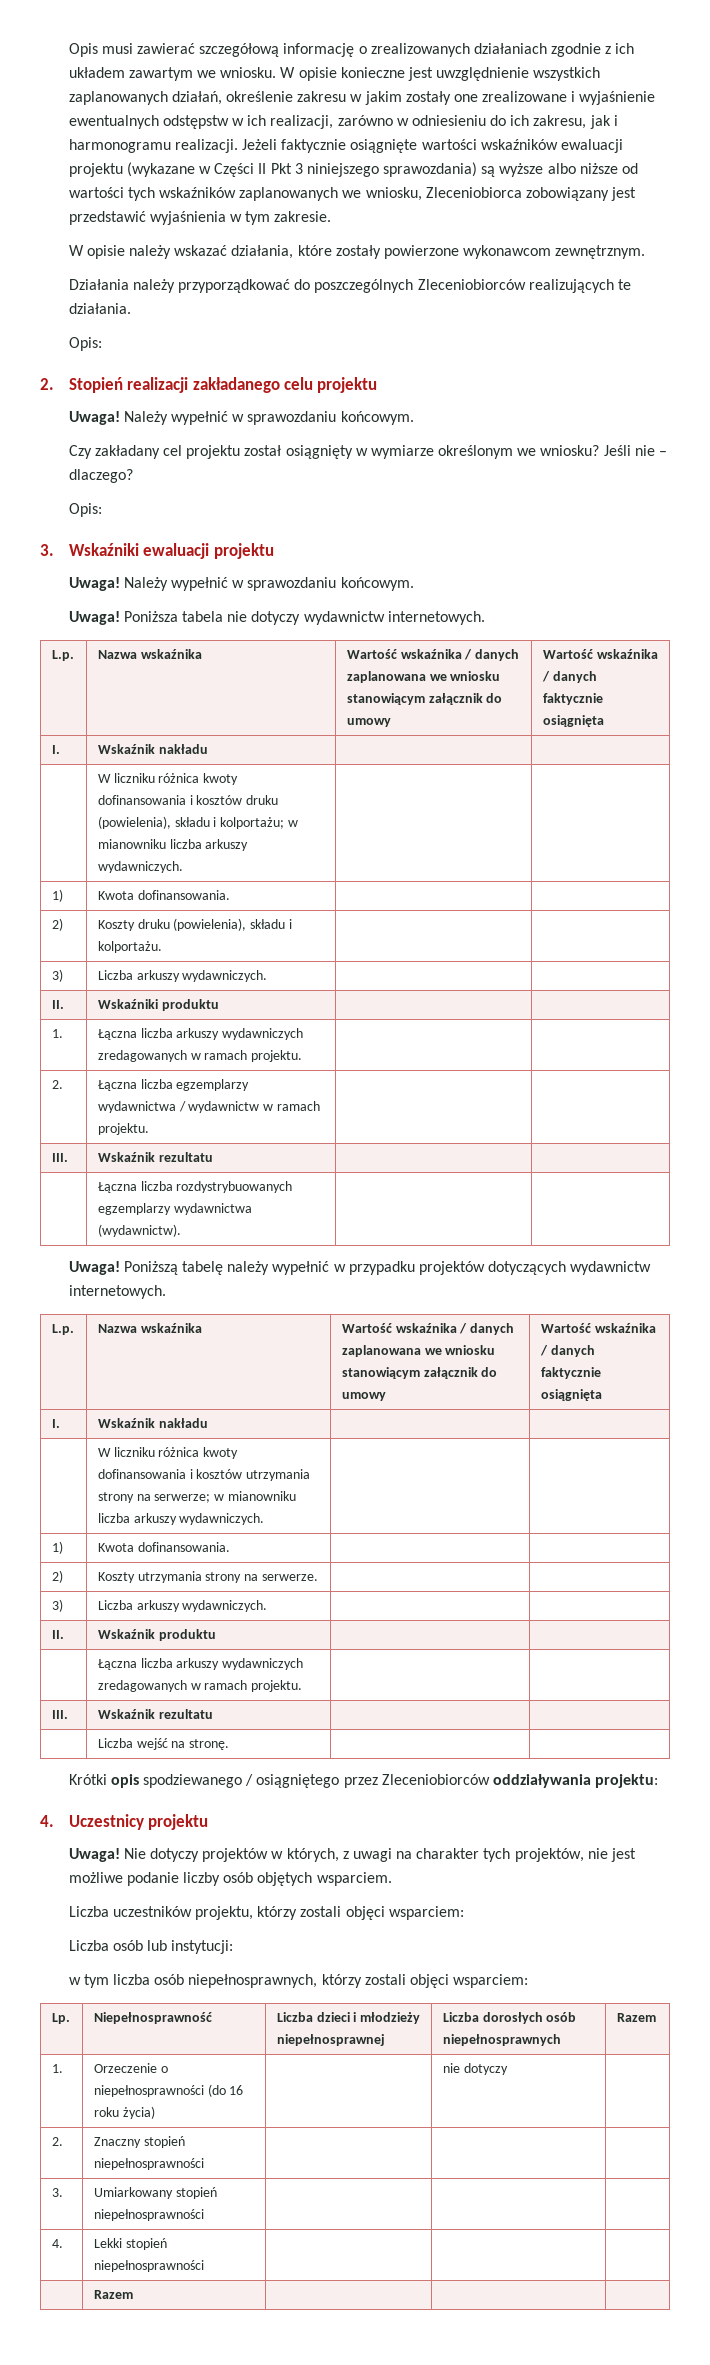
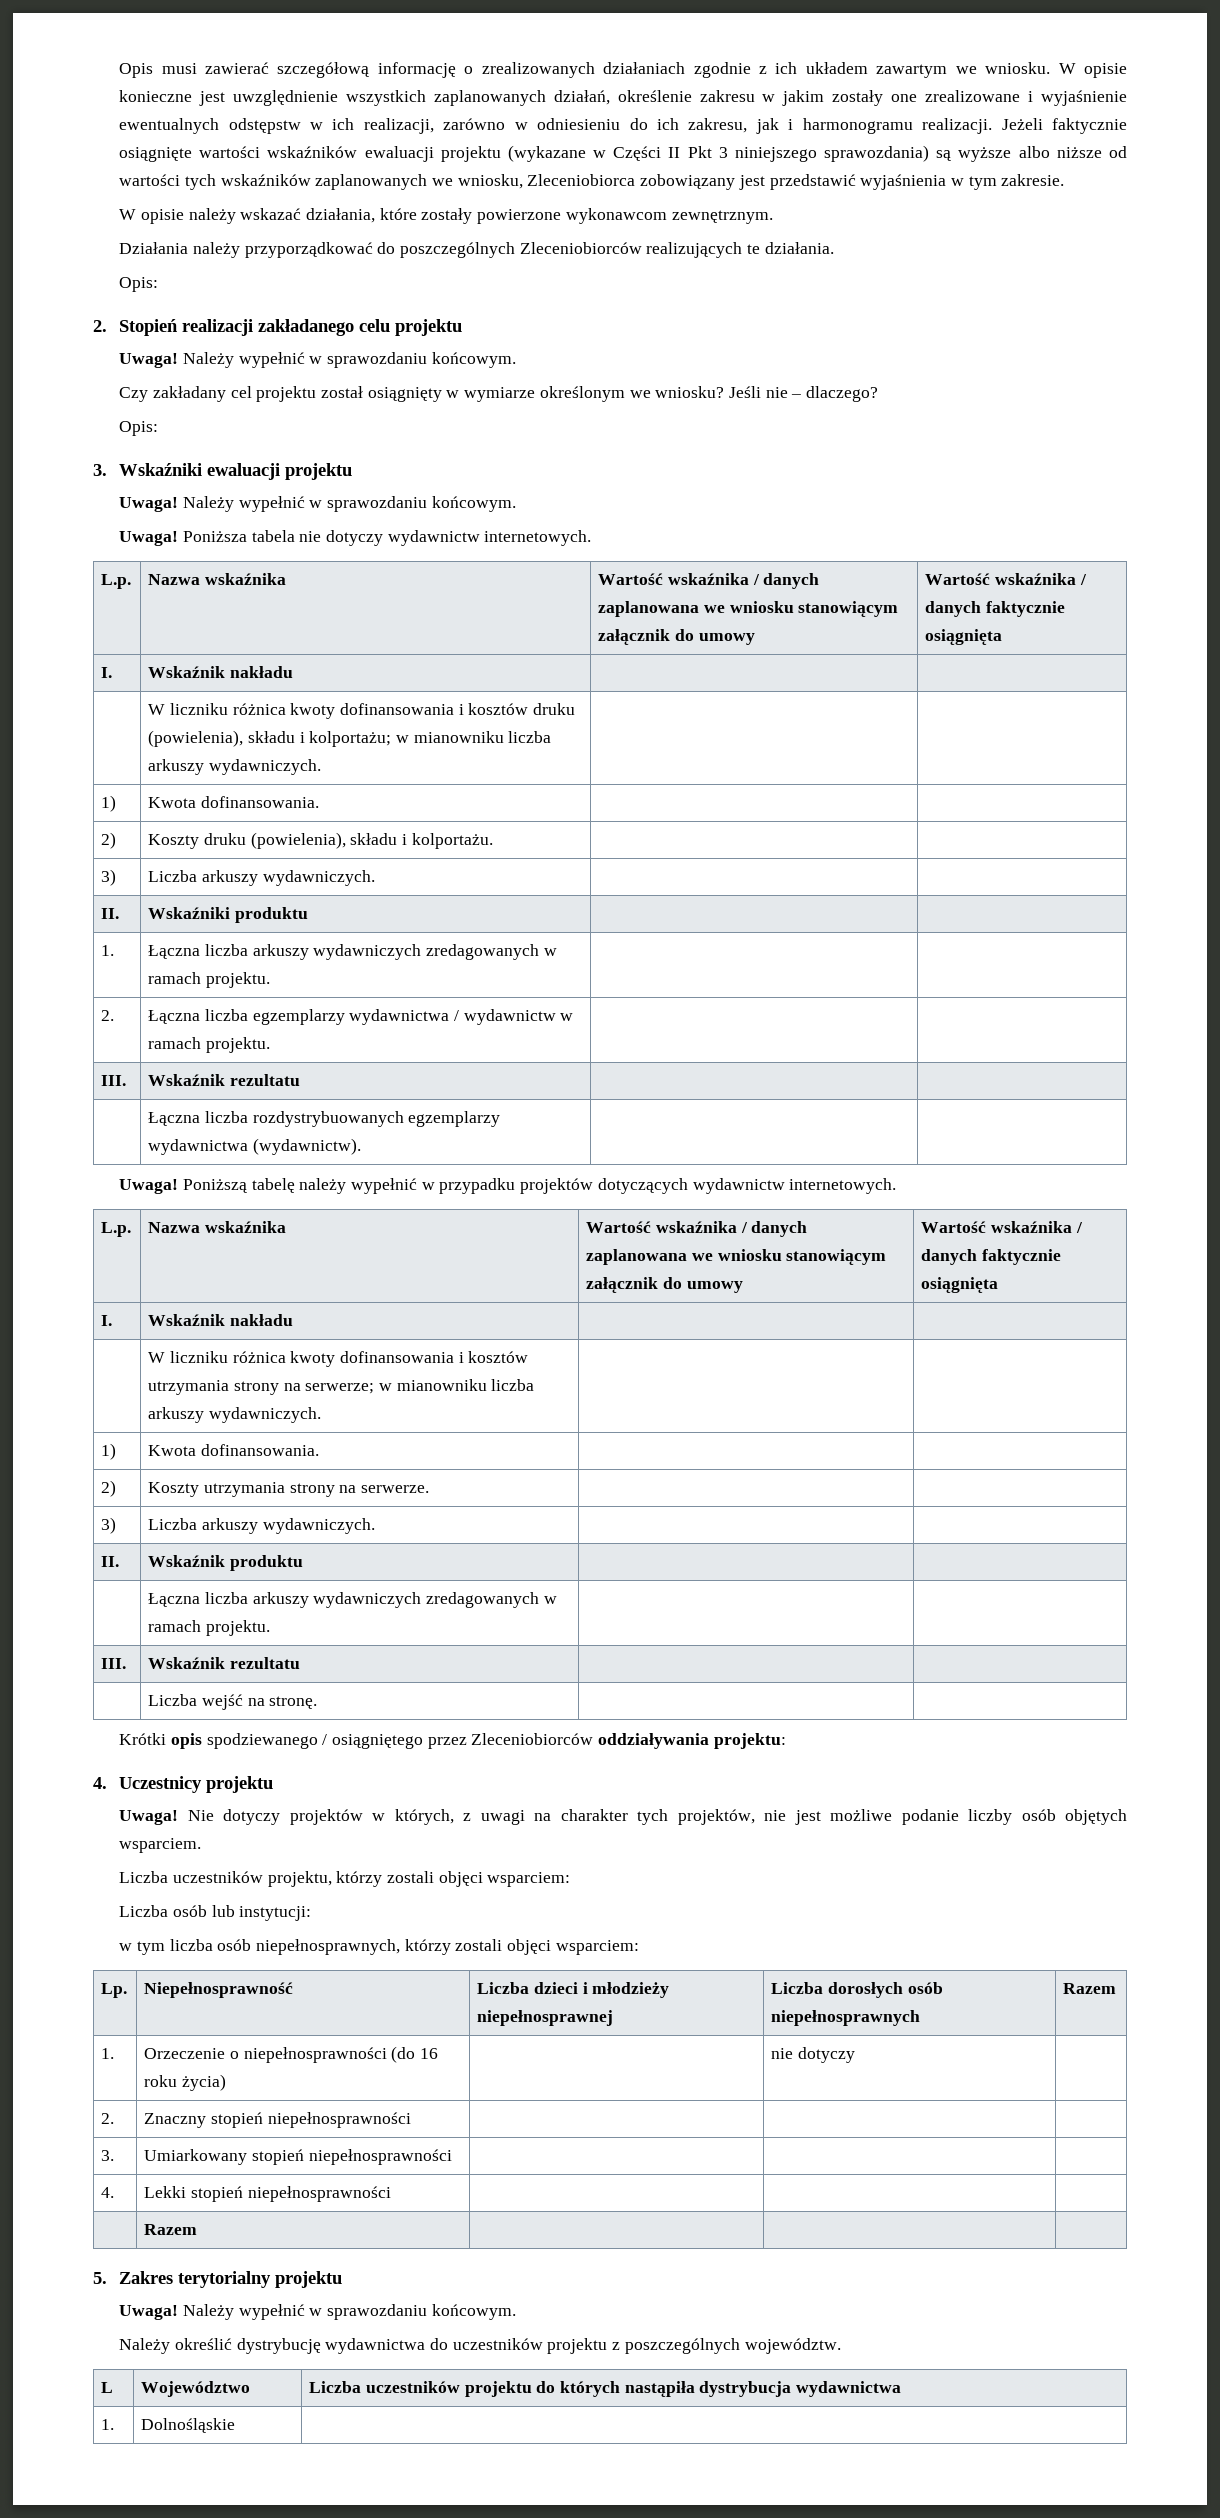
(133, 2294) none -> [93,2271,343,2288] [119,2304,516,2320] [119,2338,841,2354] [101,2382,114,2393] [141,2381,251,2397] [309,2381,902,2397] [101,2419,115,2430] [141,2418,236,2433] // 5. Zakres terytorialny projektu // Uwaga! Należy wypełnić w sprawozdaniu końcowym. // Należy określić dystrybucję wydawnictwa do uczestników projektu z poszczególnych województw. // L | Województwo | Liczba uczestników projektu do których nastąpiła dystrybucja wydawnictwa // 1. | Dolnośląskie |

